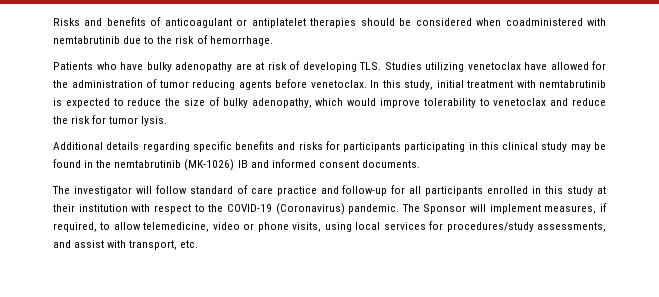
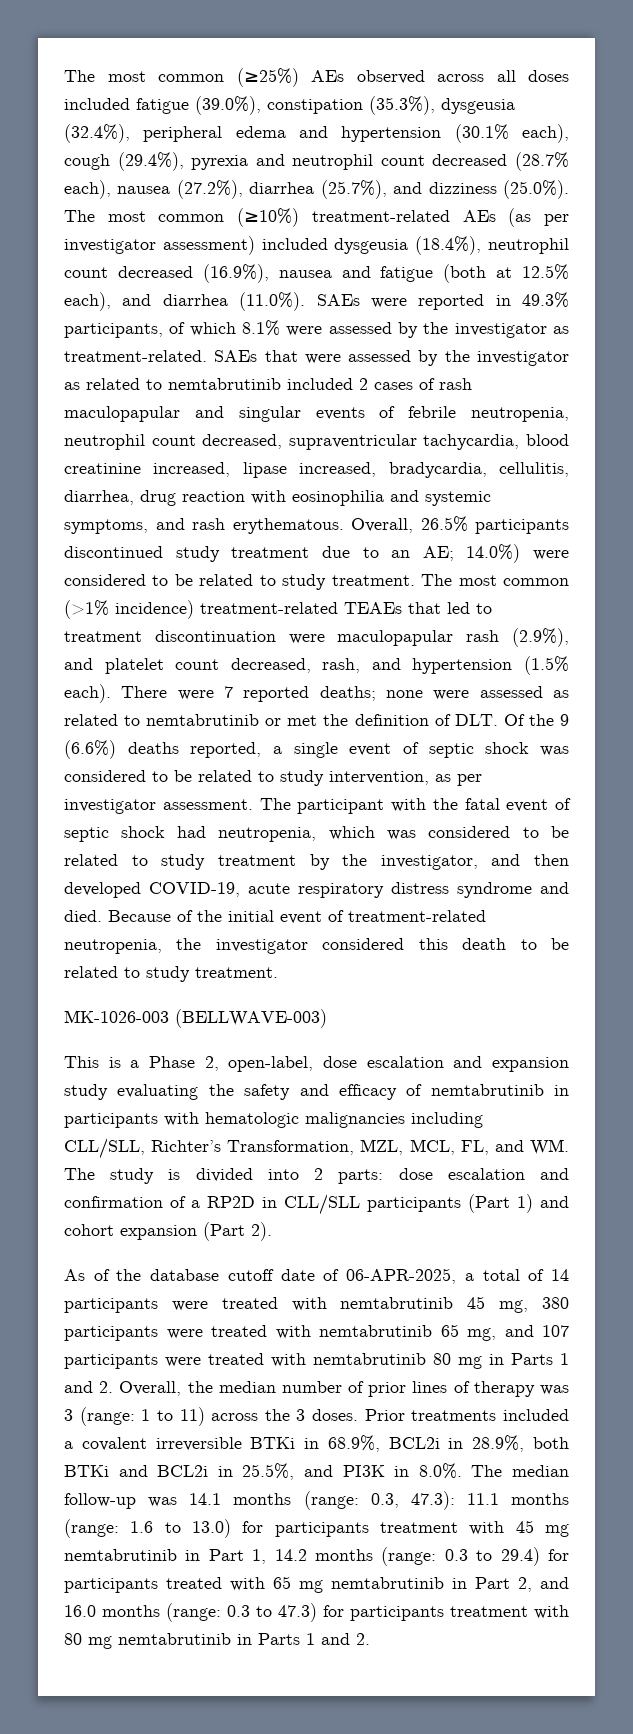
[53,17,606,28] [53,35,273,46] [53,61,606,72] [53,79,606,90] [53,97,606,108] [53,115,168,126] [53,141,606,152] [53,159,420,171] [52,185,606,196] [53,203,608,215] [53,221,606,232] [53,240,199,250] Risks and benefits of anticoagulant or antiplatelet therapies should be considered when coadministered with nemtabrutinib due to the risk of hemorrhage. // Patients who have bulky adenopathy are at risk of developing TLS. Studies utilizing venetoclax have allowed for the administration of tumor reducing agents before venetoclax. In this study, initial treatment with nemtabrutinib is expected to reduce the size of bulky adenopathy, which would improve tolerability to venetoclax and reduce the risk for tumor lysis. // Additional details regarding specific benefits and risks for participants participating in this clinical study may be found in the nemtabrutinib (MK-1026) IB and informed consent documents. // The investigator will follow standard of care practice and follow-up for all participants enrolled in this study at their institution with respect to the COVID-19 (Coronavirus) pandemic. The Sponsor will implement measures, if required, to allow telemedicine, video or phone visits, using local services for procedures/study assessments, and assist with transport, etc. -> [64,68,569,87] [64,96,515,115] [64,124,569,143] [64,152,569,171] [64,180,569,199] [64,208,569,227] [64,236,569,255] [64,264,569,283] [64,292,569,311] [64,320,569,338] [64,350,569,366] [64,378,472,390] [64,406,569,422] [64,434,569,450] [64,462,569,478] [64,490,491,506] [64,516,569,534] [64,544,569,563] [64,574,570,590] [64,600,492,619] [64,628,569,647] [64,656,569,675] [64,684,569,703] [64,714,569,726] [64,740,569,759] [64,770,482,786] [64,798,571,814] [64,826,569,842] [64,854,569,870] [64,882,569,898] [64,910,486,924] [64,938,569,954] [64,966,278,982] [64,1009,327,1028] [64,1056,569,1072] [64,1084,569,1100] [64,1112,483,1128] [64,1138,570,1159] [64,1168,569,1184] [64,1194,569,1215] [64,1222,272,1241] [64,1268,570,1284] [64,1296,569,1313] [64,1324,569,1341] [64,1353,569,1369] [64,1381,569,1397] [64,1407,569,1426] [64,1435,569,1452] [64,1463,570,1480] [64,1491,569,1510] [64,1519,569,1538] [64,1547,569,1566] [64,1576,569,1593] [64,1603,569,1622] [64,1633,370,1649] The most common (≥25%) AEs observed across all doses included fatigue (39.0%), constipation (35.3%), dysgeusia (32.4%), peripheral edema and hypertension (30.1% each), cough (29.4%), pyrexia and neutrophil count decreased (28.7% each), nausea (27.2%), diarrhea (25.7%), and dizziness (25.0%). The most common (≥10%) treatment-related AEs (as per investigator assessment) included dysgeusia (18.4%), neutrophil count decreased (16.9%), nausea and fatigue (both at 12.5% each), and diarrhea (11.0%). SAEs were reported in 49.3% participants, of which 8.1% were assessed by the investigator as treatment-related. SAEs that were assessed by the investigator as related to nemtabrutinib included 2 cases of rash maculopapular and singular events of febrile neutropenia, neutrophil count decreased, supraventricular tachycardia, blood creatinine increased, lipase increased, bradycardia, cellulitis, diarrhea, drug reaction with eosinophilia and systemic symptoms, and rash erythematous. Overall, 26.5% participants discontinued study treatment due to an AE; 14.0%) were considered to be related to study treatment. The most common (>1% incidence) treatment-related TEAEs that led to treatment discontinuation were maculopapular rash (2.9%), and platelet count decreased, rash, and hypertension (1.5% each). There were 7 reported deaths; none were assessed as related to nemtabrutinib or met the definition of DLT. Of the 9 (6.6%) deaths reported, a single event of septic shock was considered to be related to study intervention, as per investigator assessment. The participant with the fatal event of septic shock had neutropenia, which was considered to be related to study treatment by the investigator, and then developed COVID-19, acute respiratory distress syndrome and died. Because of the initial event of treatment-related neutropenia, the investigator considered this death to be related to study treatment. // MK-1026-003 (BELLWAVE-003) // This is a Phase 2, open-label, dose escalation and expansion study evaluating the safety and efficacy of nemtabrutinib in participants with hematologic malignancies including CLL/SLL, Richter’s Transformation, MZL, MCL, FL, and WM. The study is divided into 2 parts: dose escalation and confirmation of a RP2D in CLL/SLL participants (Part 1) and cohort expansion (Part 2). // As of the database cutoff date of 06-APR-2025, a total of 14 participants were treated with nemtabrutinib 45 mg, 380 participants were treated with nemtabrutinib 65 mg, and 107 participants were treated with nemtabrutinib 80 mg in Parts 1 and 2. Overall, the median number of prior lines of therapy was 3 (range: 1 to 11) across the 3 doses. Prior treatments included a covalent irreversible BTKi in 68.9%, BCL2i in 28.9%, both BTKi and BCL2i in 25.5%, and PI3K in 8.0%. The median follow-up was 14.1 months (range: 0.3, 47.3): 11.1 months (range: 1.6 to 13.0) for participants treatment with 45 mg nemtabrutinib in Part 1, 14.2 months (range: 0.3 to 29.4) for participants treated with 65 mg nemtabrutinib in Part 2, and 16.0 months (range: 0.3 to 47.3) for participants treatment with 80 mg nemtabrutinib in Parts 1 and 2.

